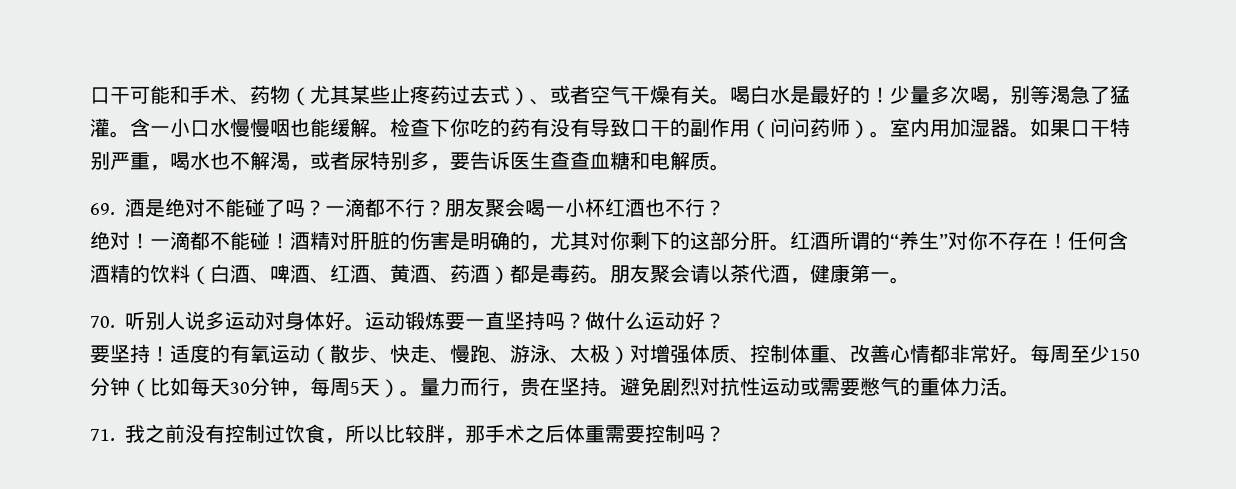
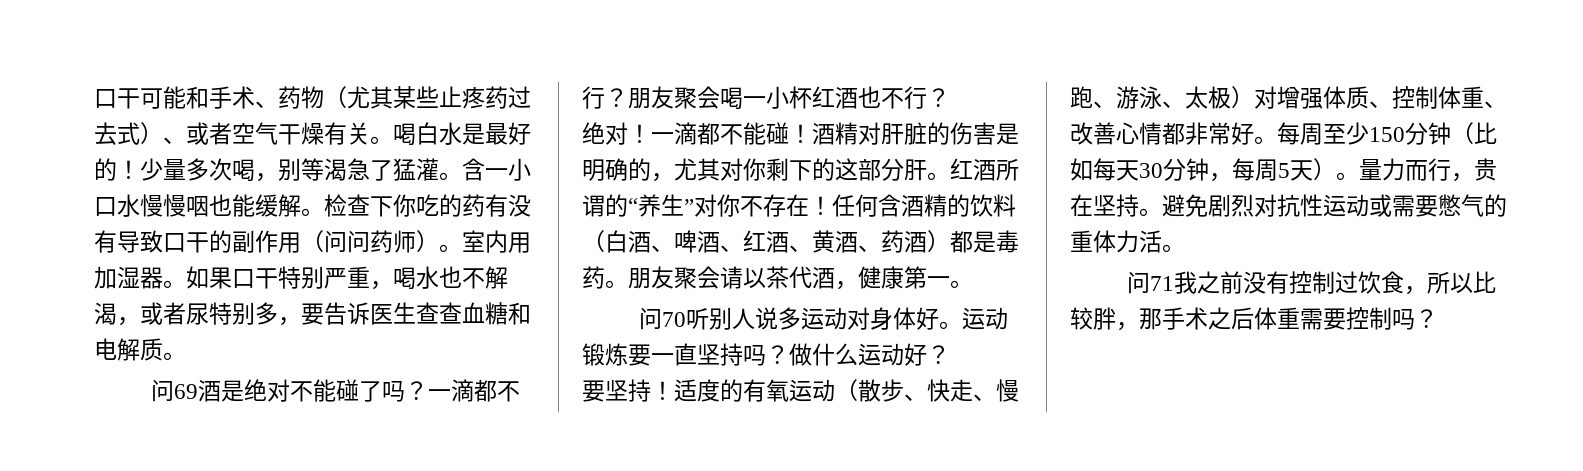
[90,203,115,215] 69. -> [150,379,198,402] 问69
[90,316,115,328] 70. -> [638,307,686,330] 问70
[90,429,115,441] 71. -> [1126,271,1174,294] 问71

